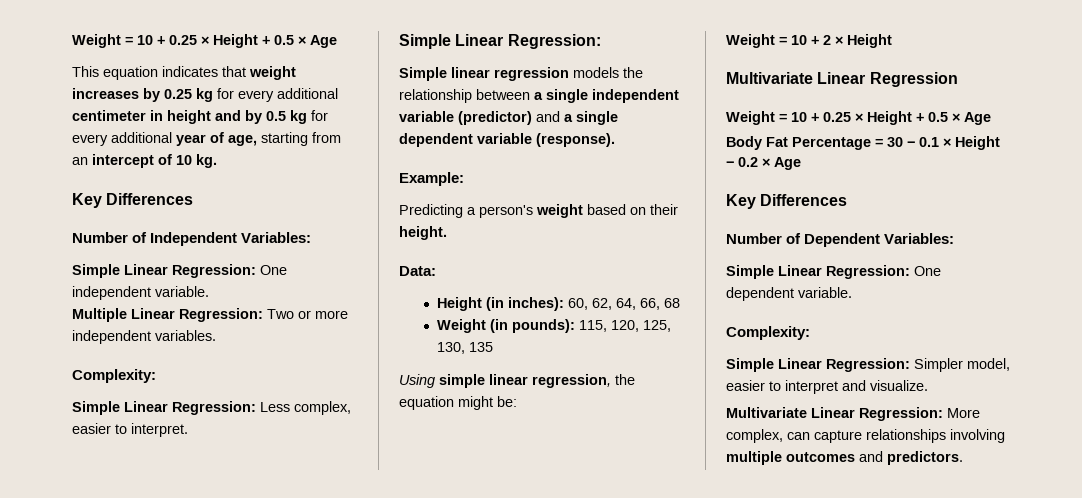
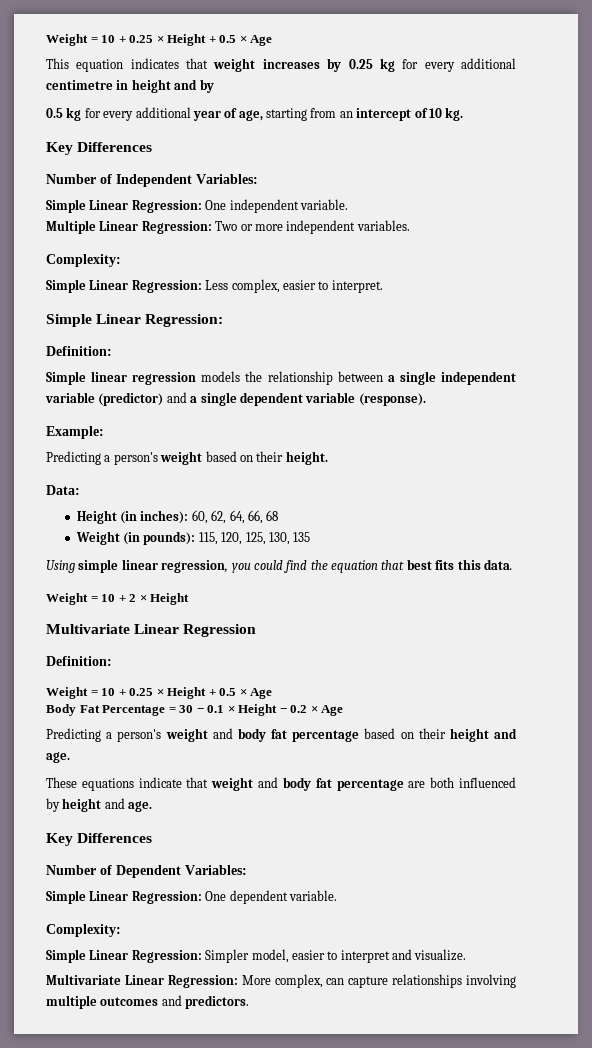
[72,110,146,121] centimeter -> [46,80,113,90] centimetre
(262, 117) none -> (214, 86) //
(601, 41) none -> [46,346,112,356] // Definition:
[615,374,635,385] [399,396,517,410] the equation might be: -> [231,559,512,573] you could find the equation that best fits this data.
(958, 79) none -> [46,656,112,666] // Definition:
(801, 163) none -> [46,728,517,742] [46,752,70,763] [46,777,516,791] [46,798,153,812] // Predicting a person's weight and body fat percentage based on their height and age. // These equations indicate that weight and body fat percentage are both influenced by height and age.

